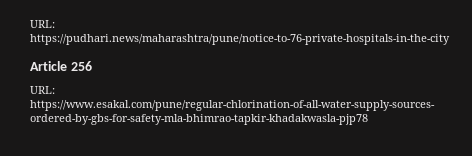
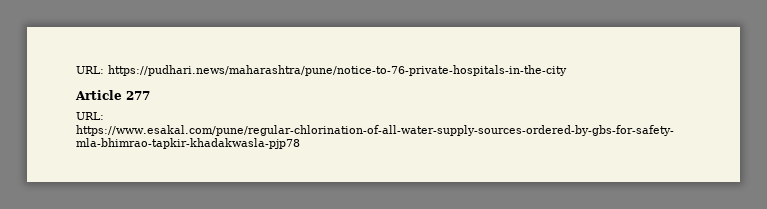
[70,61,92,71] 256 -> [126,91,150,100] 277

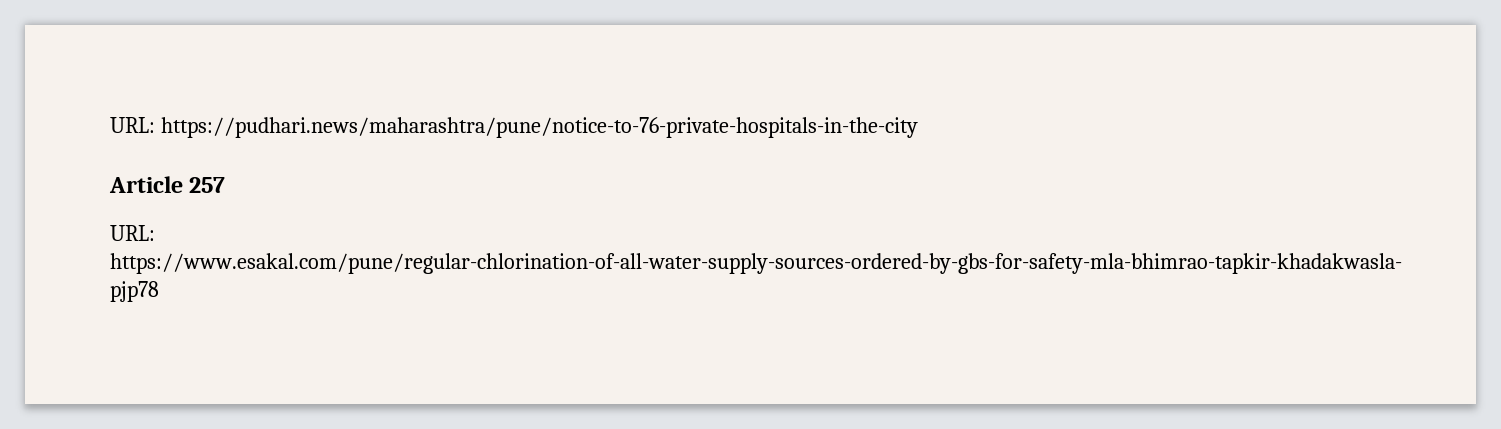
[126,91,150,100] 277 -> [189,177,226,193] 257

